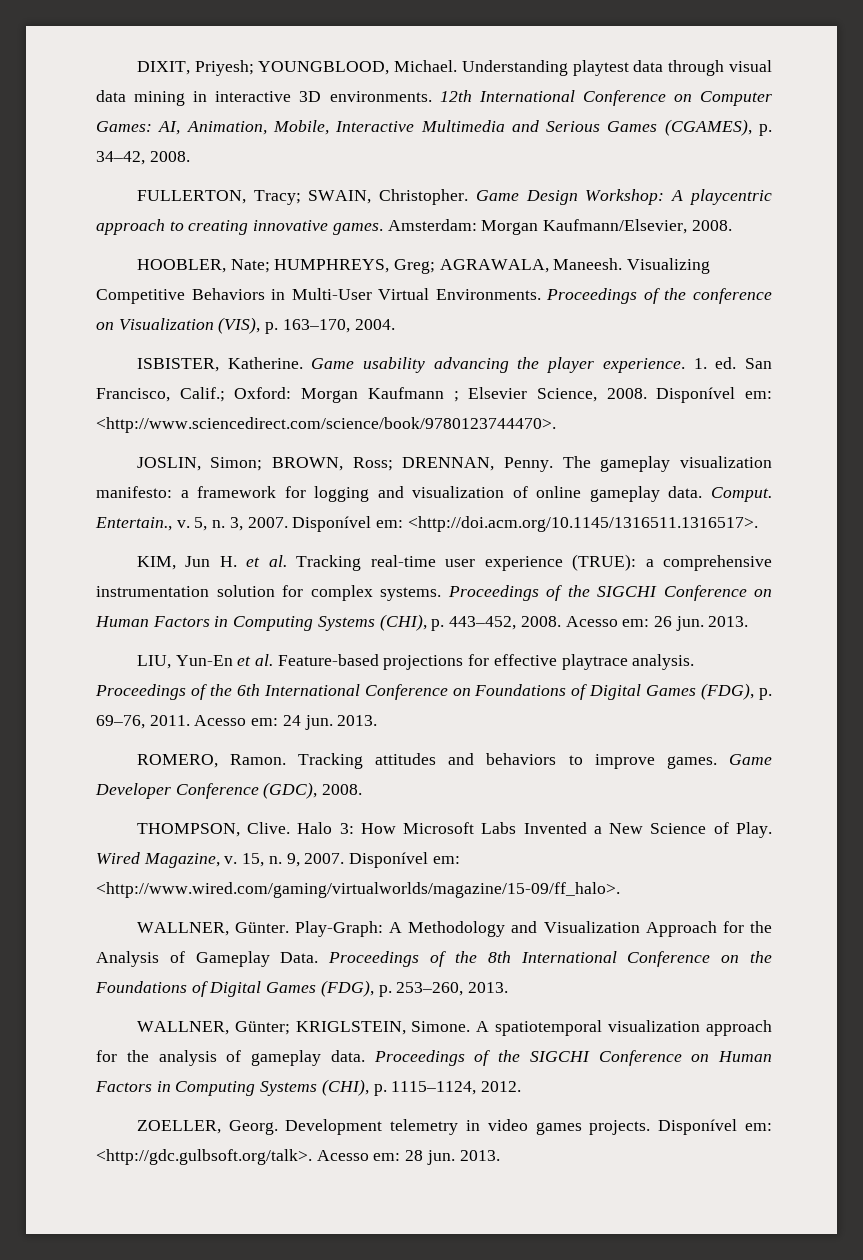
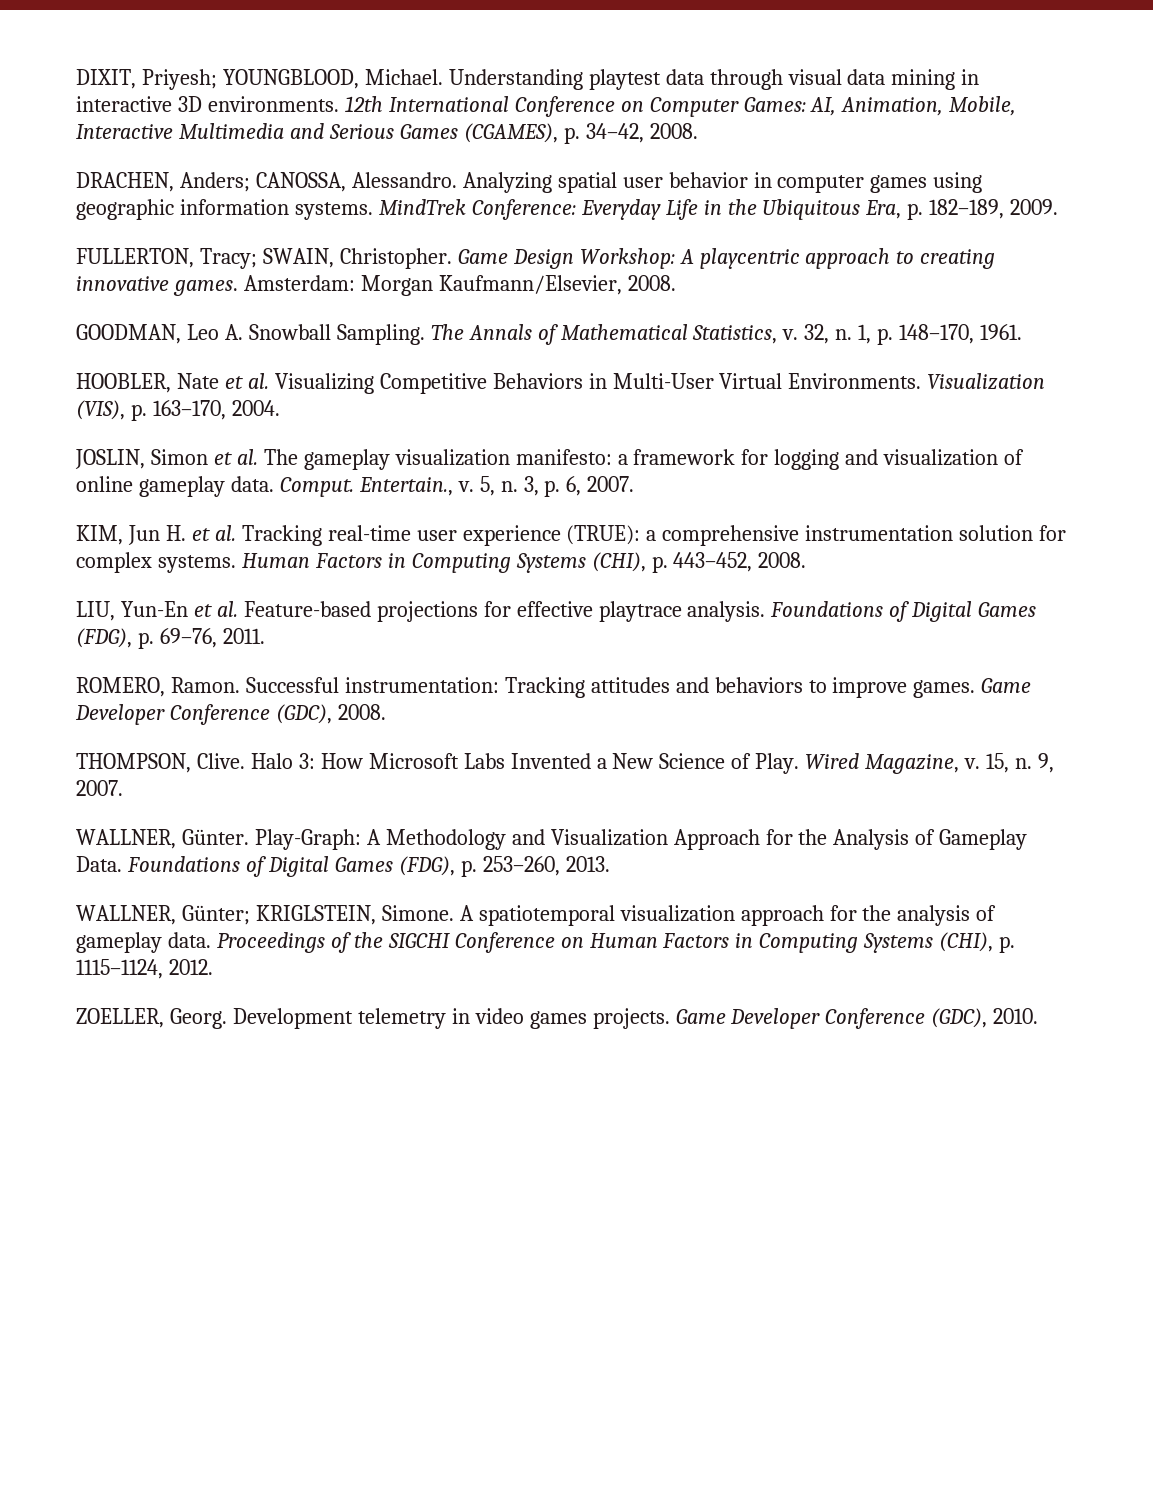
(190, 156) none -> [76,172,983,193] [76,199,1059,220] // DRACHEN, Anders; CANOSSA, Alessandro. Analyzing spatial user behavior in computer games using geographic information systems. MindTrek Conference: Everyday Life in the Ubiquitous Era, p. 182–189, 2009.
[136,258,623,274] HOOBLER, Nate; HUMPHREYS, Greg; AGRAWALA, Maneesh. -> [76,324,1023,345] [76,373,269,393] GOODMAN, Leo A. Snowball Sampling. The Annals of Mathematical Statistics, v. 32, n. 1, p. 148–170, 1961. // HOOBLER, Nate et al.
[546,288,772,304] [96,322,114,330] Proceedings of the conference on -> (922, 381) none
[136,357,772,373] [96,387,772,403] [96,417,556,433] [136,457,554,472] ISBISTER, Katherine. Game usability advancing the player experience. 1. ed. San Francisco, Calif.; Oxford: Morgan Kaufmann ; Elsevier Science, 2008. Disponível em: <http://www.sciencedirect.com/science/book/9780123744470>. // JOSLIN, Simon; BROWN, Ross; DRENNAN, Penny. -> [75,449,258,469] JOSLIN, Simon et al.
[247,516,758,532] 2007. Disponível em: <http://doi.acm.org/10.1145/1316511.1316517>. -> [544,476,635,497] p. 6, 2007.
[447,585,772,601] Proceedings of the SIGCHI Conference on -> (236, 564) none
[565,616,749,631] Acesso em: 26 jun. 2013. -> (807, 560) none
[95,684,471,700] Proceedings of the 6th International Conference on -> (766, 611) none
[194,715,378,730] Acesso em: 24 jun. 2013. -> (265, 636) none
(286, 759) none -> [245,677,499,693] Successful instrumentation:
[349,852,460,868] [96,882,620,898] Disponível em: <http://www.wired.com/gaming/virtualworlds/magazine/15-09/ff_halo>. -> (123, 788) none
[328,951,773,967] Proceedings of the 8th International Conference on the -> (122, 864) none
[658,1119,772,1135] [96,1149,500,1165] Disponível em: <http://gdc.gulbsoft.org/talk>. Acesso em: 28 jun. 2013. -> [675,1008,1039,1029] Game Developer Conference (GDC), 2010.

